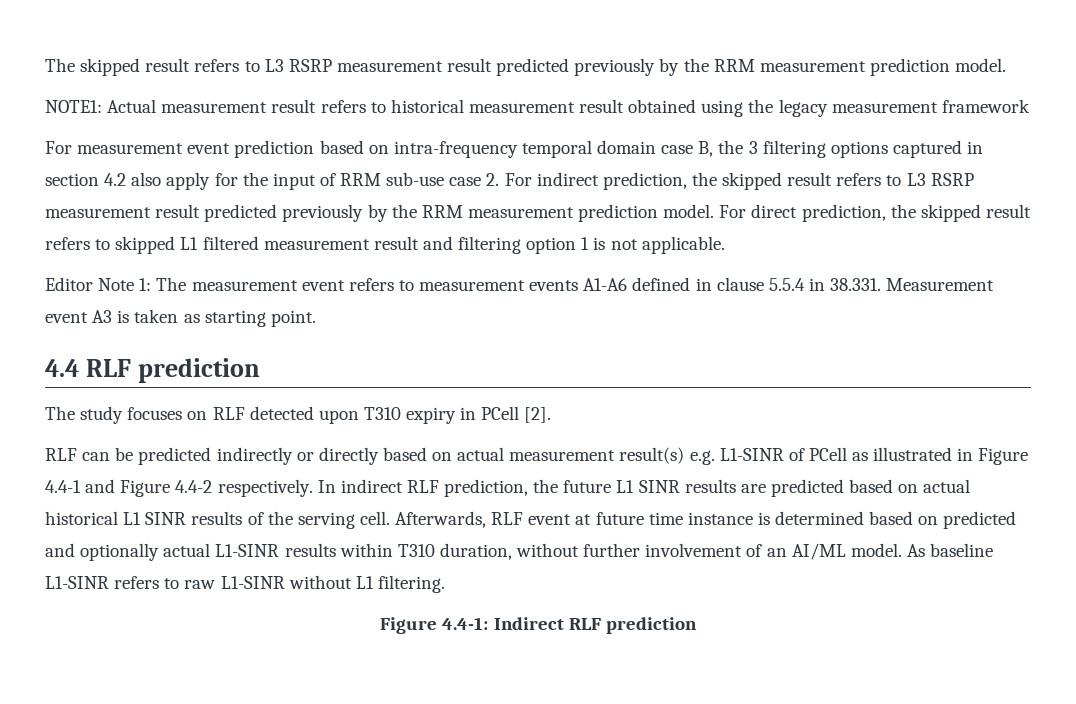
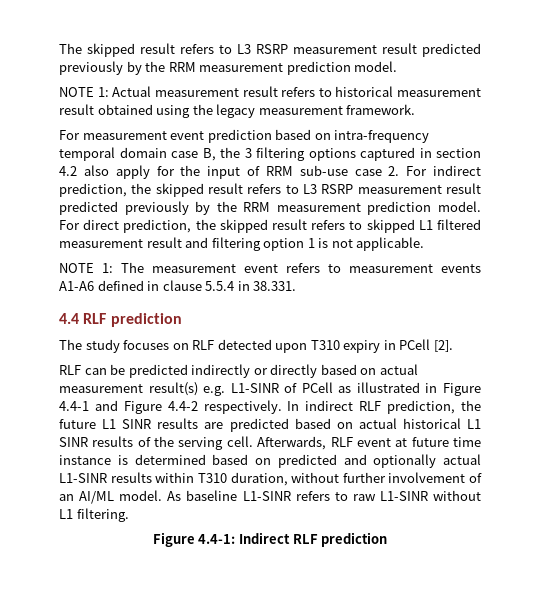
[45,100,102,113] NOTE1: -> [59,87,109,97] NOTE 1:
[941,99,1030,113] framework -> [346,104,416,115] framework.
[45,277,135,291] Editor Note -> [59,263,94,273] NOTE
[886,278,995,291] [45,309,316,327] Measurement event A3 is taken as starting point. -> (297, 286) none

